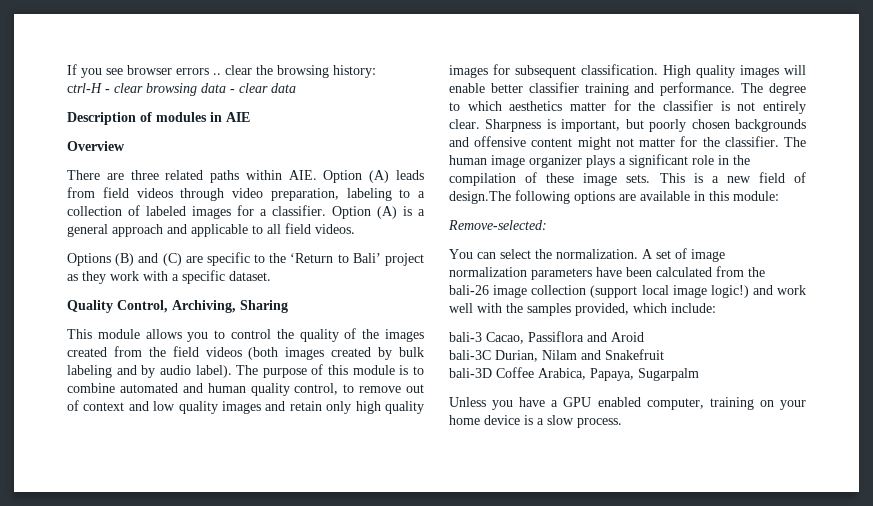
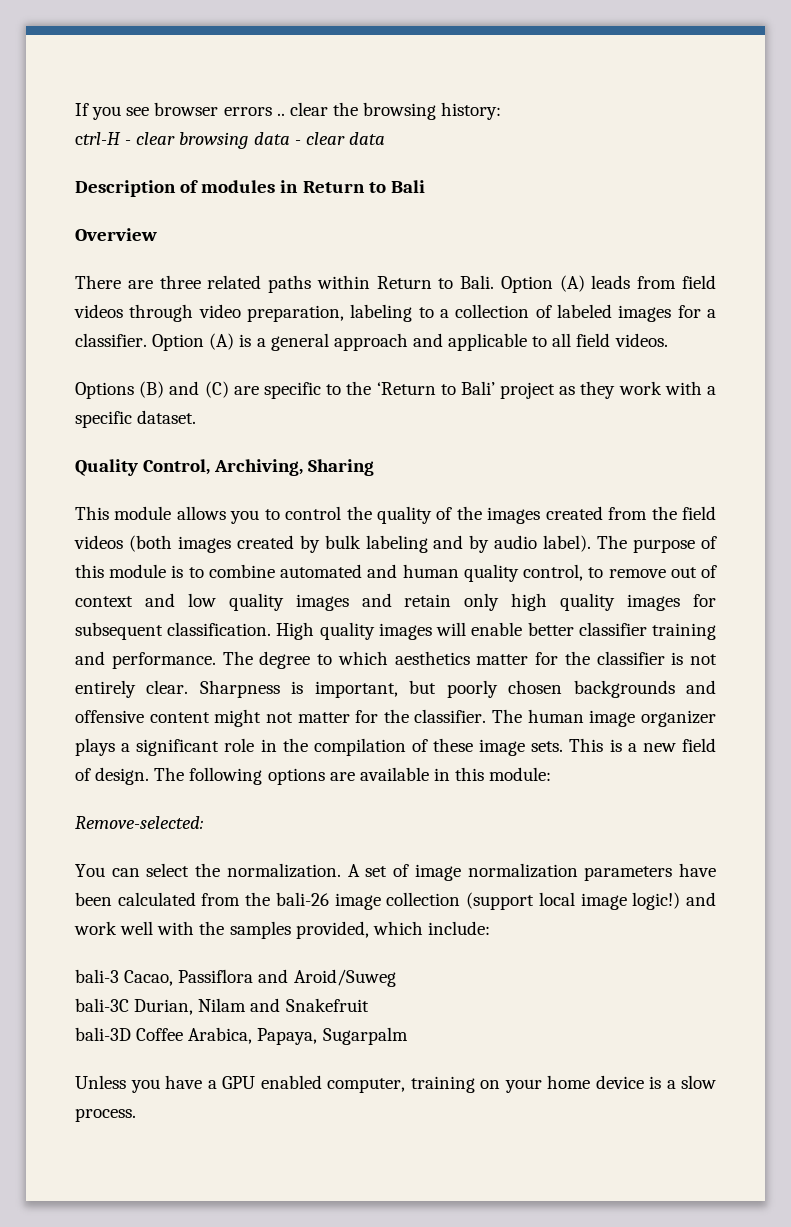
[226,112,250,122] AIE -> [302,180,425,193] Return to Bali
[288,170,317,180] AIE. -> [376,275,495,289] Return to Bali.
[449,191,511,204] design.The -> [95,767,185,785] design. The
[611,332,644,342] Aroid -> [293,969,396,987] Aroid/Suweg

